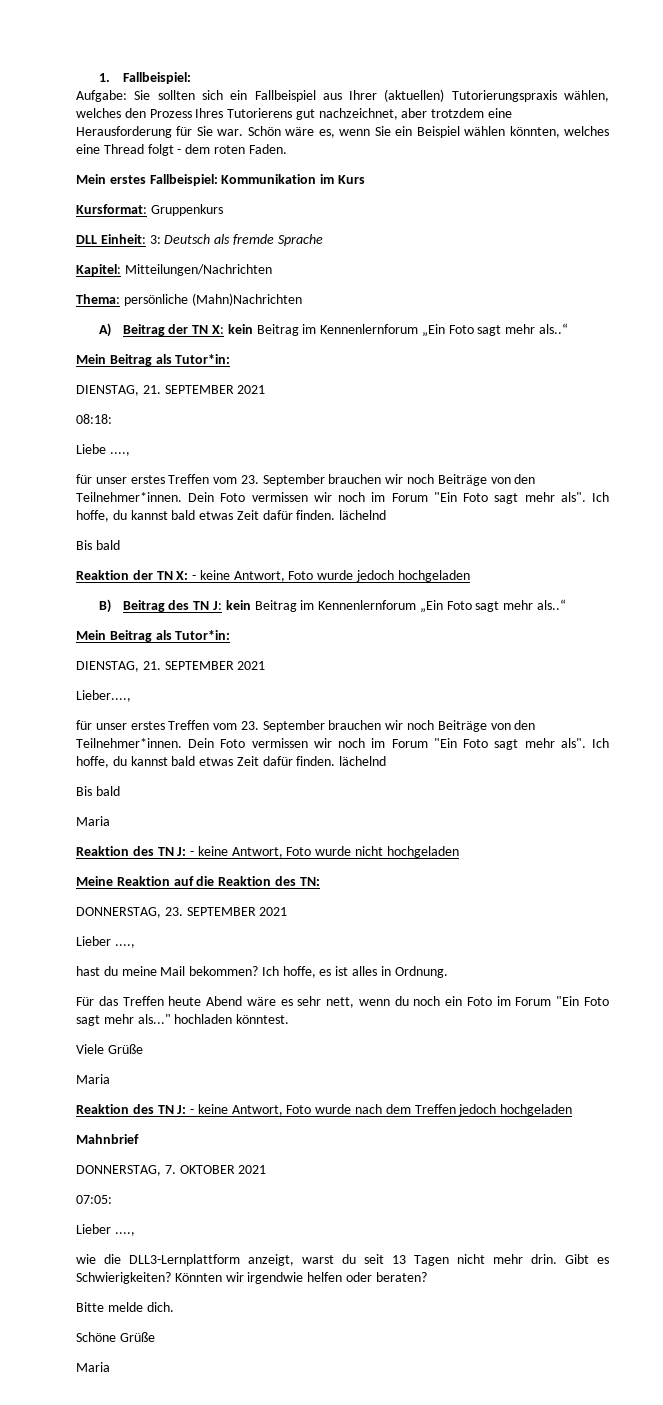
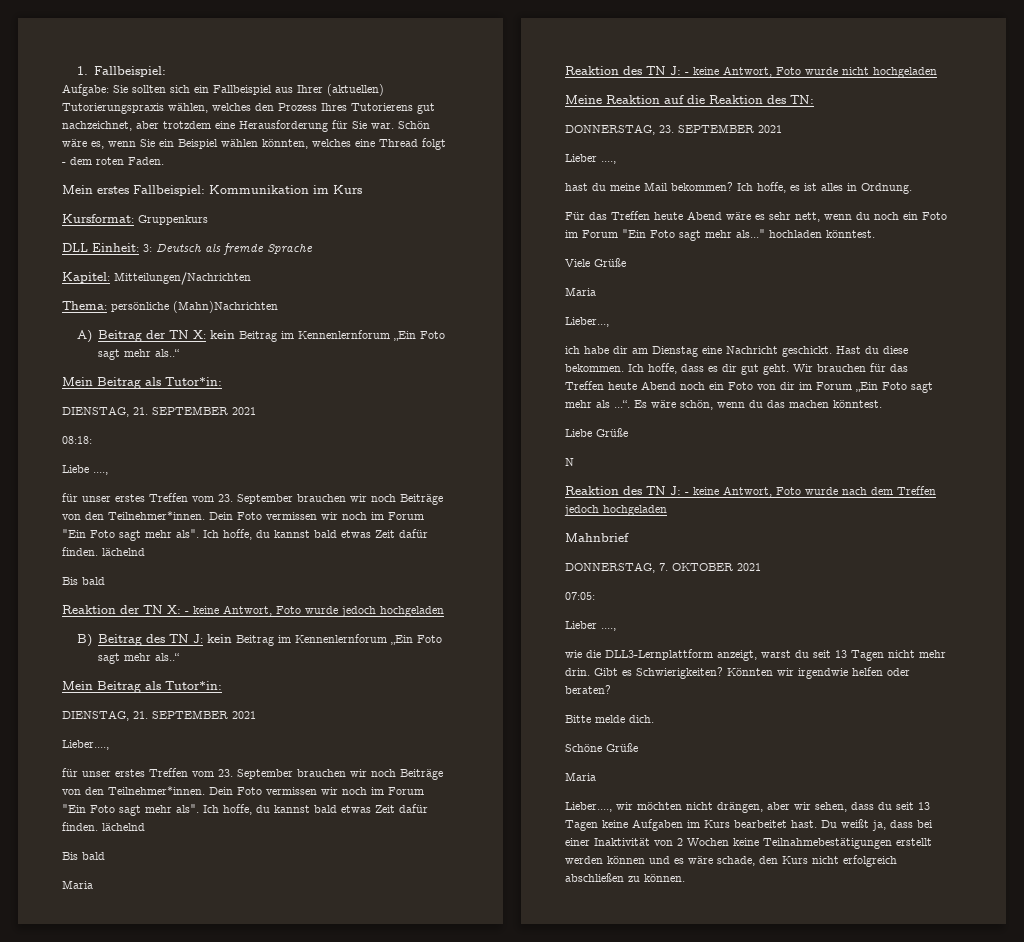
(110, 1079) none -> [565,317,609,327] [565,346,908,357] [565,363,908,375] [565,381,933,393] [565,400,882,410] [565,428,628,437] [565,458,574,466] // Lieber..., // ich habe dir am Dienstag eine Nachricht geschickt. Hast du diese bekommen. Ich hoffe, dass es dir gut geht. Wir brauchen für das Treffen heute Abend noch ein Foto von dir im Forum „Ein Foto sagt mehr als ...“. Es wäre schön, wenn du das machen könntest. // Liebe Grüße // N
(110, 1367) none -> [565,802,930,813] [565,819,933,831] [565,838,932,849] [565,855,897,867] [565,873,685,882] // Lieber...., wir möchten nicht drängen, aber wir sehen, dass du seit 13 Tagen keine Aufgaben im Kurs bearbeitet hast. Du weißt ja, dass bei einer Inaktivität von 2 Wochen keine Teilnahmebestätigungen erstellt werden können und es wäre schade, den Kurs nicht erfolgreich abschließen zu können.

